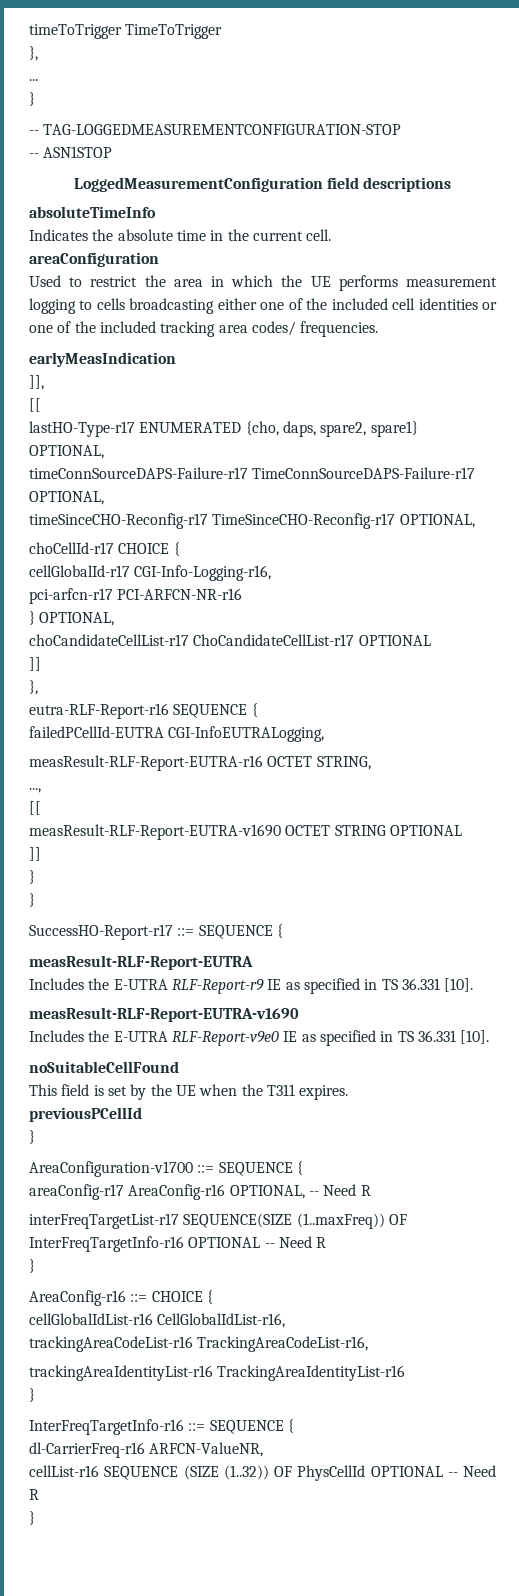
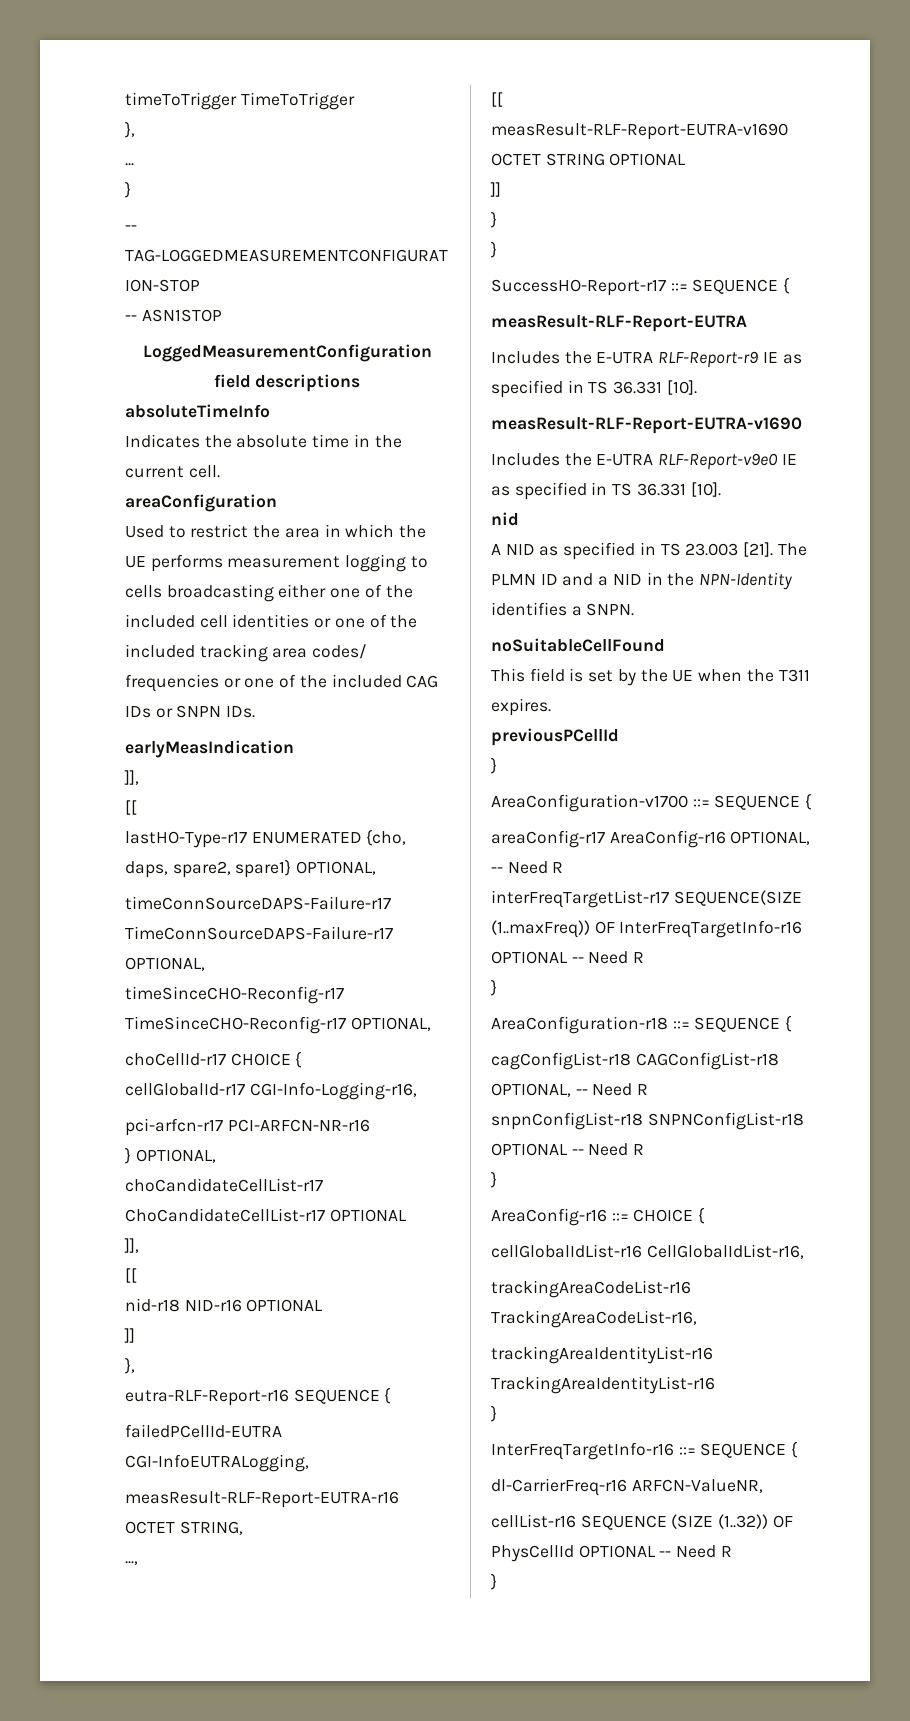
[300,321,379,337] frequencies. -> [125,674,439,692] [125,705,256,718] frequencies or one of the included CAG IDs or SNPN IDs.
(431, 640) none -> [124,1238,139,1253] [125,1268,137,1283] [125,1298,324,1312] // ]], // [[ // nid-r18 NID-r16 OPTIONAL
(490, 1037) none -> [491,512,519,526] [491,542,807,560] [491,572,793,590] [491,602,635,616] // nid // A NID as specified in TS 23.003 [21]. The PLMN ID and a NID in the NPN-Identity identifies a SNPN.
(35, 1266) none -> [491,1015,792,1034] [491,1052,779,1070] [491,1083,649,1097] [491,1112,804,1130] [491,1143,645,1156] [491,1171,497,1188] // AreaConfiguration-r18 ::= SEQUENCE { // cagConfigList-r18 CAGConfigList-r18 OPTIONAL, -- Need R // snpnConfigList-r18 SNPNConfigList-r18 OPTIONAL -- Need R // }

